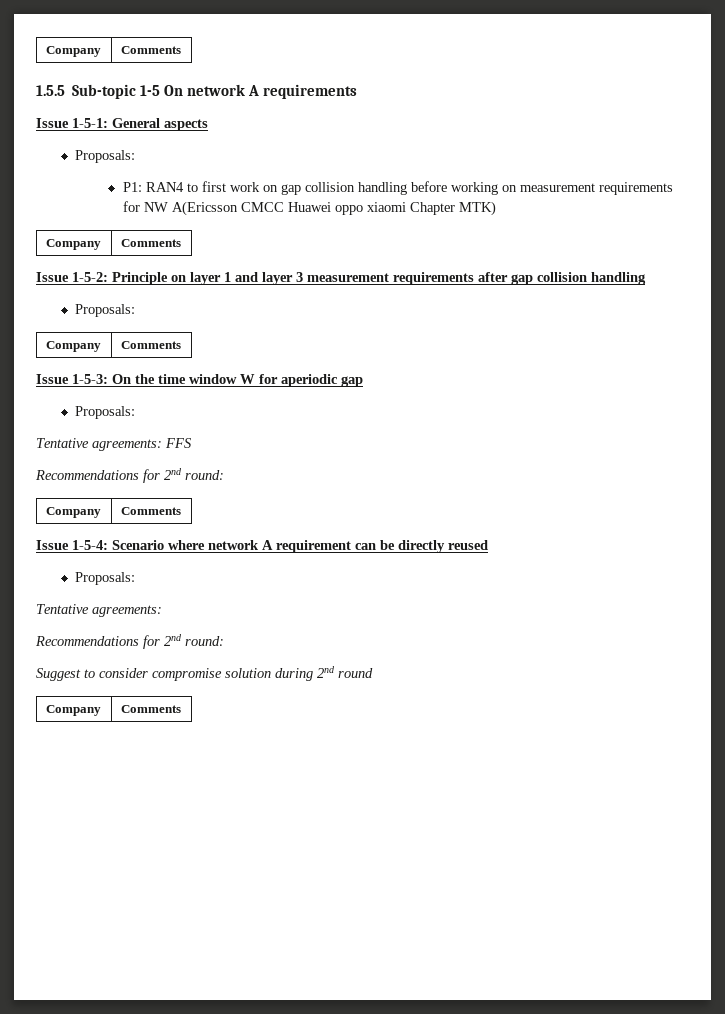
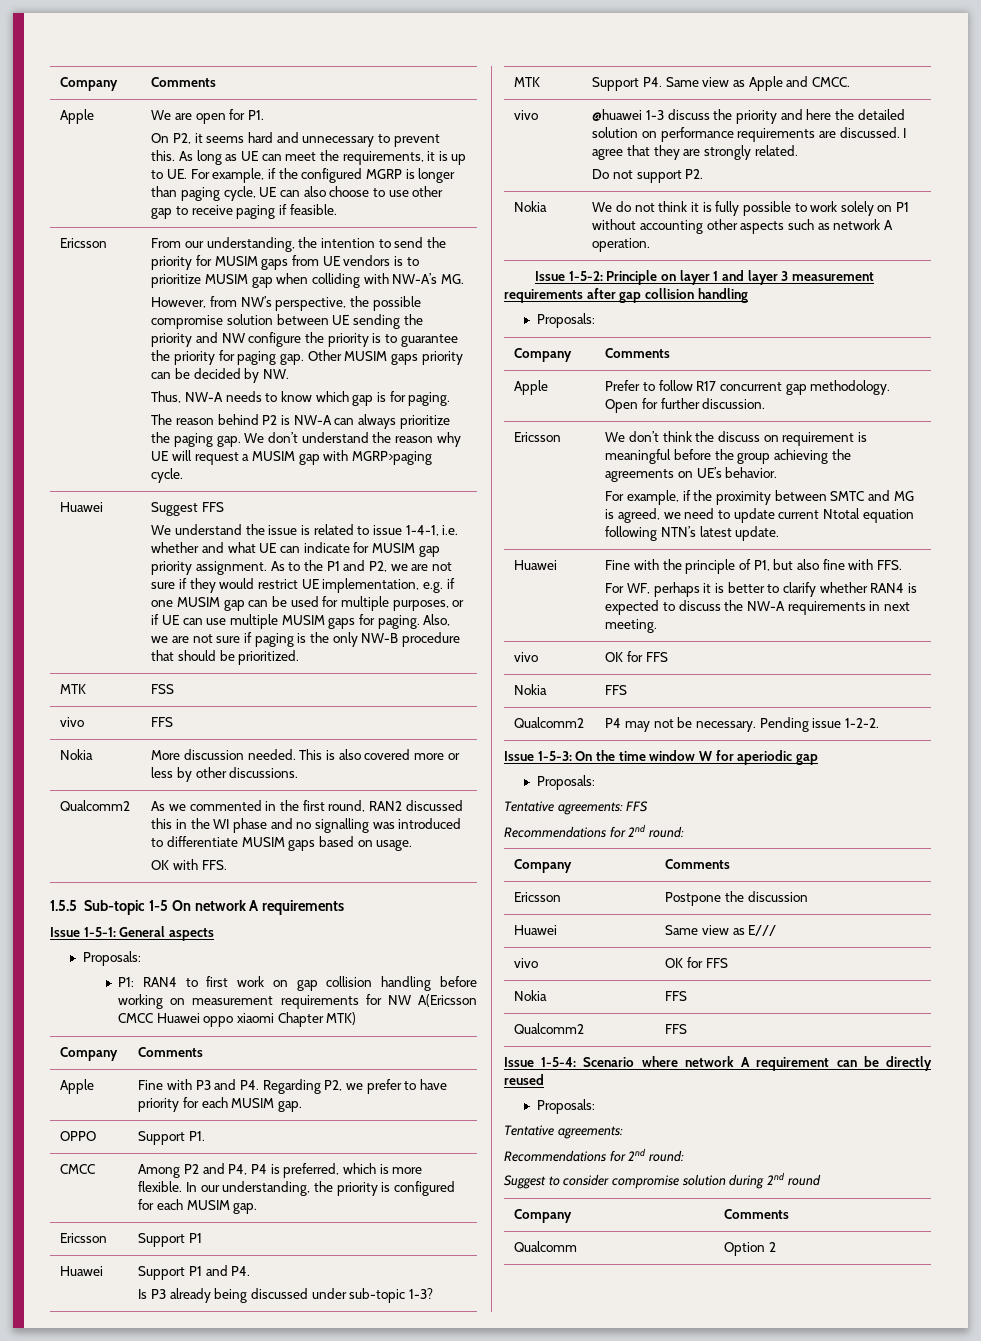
[45,46,101,57] [120,46,181,54] Company | Comments -> [60,77,119,91] [151,77,217,87] [60,109,95,124] [151,109,264,124] [151,132,440,147] [151,150,467,165] [151,168,456,183] [151,186,444,201] [151,204,337,219] [60,238,108,248] [151,237,446,252] [151,255,419,270] [151,273,464,288] [151,296,421,311] [151,314,423,329] [151,332,458,347] [151,350,463,365] [151,368,289,383] [151,391,451,406] [151,414,450,429] [151,432,461,447] [151,450,432,465] [151,468,184,483] [60,502,104,512] [151,502,225,516] [151,524,459,536] [151,542,440,557] [151,560,452,575] [151,578,455,593] [151,596,465,611] [151,614,451,629] [151,632,460,647] [151,650,300,665] [60,684,87,694] [151,684,175,694] [60,717,85,727] [151,717,174,727] [60,749,94,760] [151,749,460,760] [151,767,299,782] [60,800,131,811] [151,800,463,812] [151,818,462,833] [151,836,413,851] [151,859,227,870] Company | Comments // Apple | We are open for P1. // On P2, it seems hard and unnecessary to prevent this. As long as UE can meet the requirements, it is up to UE. For example, if the configured MGRP is longer than paging cycle, UE can also choose to use other gap to receive paging if feasible. // Ericsson | From our understanding, the intention to send the priority for MUSIM gaps from UE vendors is to prioritize MUSIM gap when colliding with NW-A’s MG. // However, from NW’s perspective, the possible compromise solution between UE sending the priority and NW configure the priority is to guarantee the priority for paging gap. Other MUSIM gaps priority can be decided by NW. // Thus, NW-A needs to know which gap is for paging. // The reason behind P2 is NW-A can always prioritize the paging gap. We don’t understand the reason why UE will request a MUSIM gap with MGRP>paging cycle. // Huawei | Suggest FFS // We understand the issue is related to issue 1-4-1, i.e. whether and what UE can indicate for MUSIM gap priority assignment. As to the P1 and P2, we are not sure if they would restrict UE implementation, e.g. if one MUSIM gap can be used for multiple purposes, or if UE can use multiple MUSIM gaps for paging. Also, we are not sure if paging is the only NW-B procedure that should be prioritized. // MTK | FSS // vivo | FFS // Nokia | More discussion needed. This is also covered more or less by other discussions. // Qualcomm2 | As we commented in the first round, RAN2 discussed this in the WI phase and no signalling was introduced to differentiate MUSIM gaps based on usage. // OK with FFS.
(181, 243) none -> [60,1079,95,1094] [138,1079,447,1094] [138,1097,302,1112] [60,1131,97,1141] [138,1131,206,1145] [60,1164,96,1174] [138,1163,423,1178] [138,1181,455,1196] [138,1199,258,1214] [60,1233,108,1243] [138,1233,203,1247] [60,1266,104,1276] [138,1265,251,1280] [138,1288,433,1303] [514,77,541,87] [592,76,850,91] [514,110,539,120] [592,109,905,124] [592,127,907,142] [592,145,798,160] [592,169,704,183] [514,201,548,212] [592,201,910,216] [592,219,893,234] [592,238,651,252] // Apple | Fine with P3 and P4. Regarding P2, we prefer to have priority for each MUSIM gap. // OPPO | Support P1. // CMCC | Among P2 and P4, P4 is preferred, which is more flexible. In our understanding, the priority is configured for each MUSIM gap. // Ericsson | Support P1 // Huawei | Support P1 and P4. // Is P3 already being discussed under sub-topic 1-3? // MTK | Support P4. Same view as Apple and CMCC. // vivo | @huawei 1-3 discuss the priority and here the detailed solution on performance requirements are discussed. I agree that they are strongly related. // Do not support P2. // Nokia | We do not think it is fully possible to work solely on P1 without accounting other aspects such as network A operation.
(181, 345) none -> [514,380,549,395] [605,380,891,395] [605,398,766,413] [514,432,562,442] [605,431,867,446] [605,449,851,464] [605,467,778,482] [605,490,914,505] [605,508,914,523] [605,526,780,541] [514,560,558,570] [605,559,902,574] [605,582,917,597] [605,600,910,615] [605,619,658,633] [514,652,539,662] [605,651,668,662] [514,684,548,695] [605,685,628,695] [514,717,585,728] [605,717,879,732] // Apple | Prefer to follow R17 concurrent gap methodology. Open for further discussion. // Ericsson | We don’t think the discuss on requirement is meaningful before the group achieving the agreements on UE’s behavior. // For example, if the proximity between SMTC and MG is agreed, we need to update current Ntotal equation following NTN’s latest update. // Huawei | Fine with the principle of P1, but also fine with FFS. // For WF, perhaps it is better to clarify whether RAN4 is expected to discuss the NW-A requirements in next meeting. // vivo | OK for FFS // Nokia | FFS // Qualcomm2 | P4 may not be necessary. Pending issue 1-2-2.
(181, 511) none -> [514,892,562,902] [665,891,808,906] [514,925,558,935] [665,925,777,936] [514,958,539,968] [665,957,728,968] [514,990,548,1001] [665,991,688,1001] [514,1023,585,1034] [665,1024,688,1034] // Ericsson | Postpone the discussion // Huawei | Same view as E/// // vivo | OK for FFS // Nokia | FFS // Qualcomm2 | FFS
(181, 709) none -> [514,1241,578,1252] [724,1242,777,1256] // Qualcomm | Option 2

